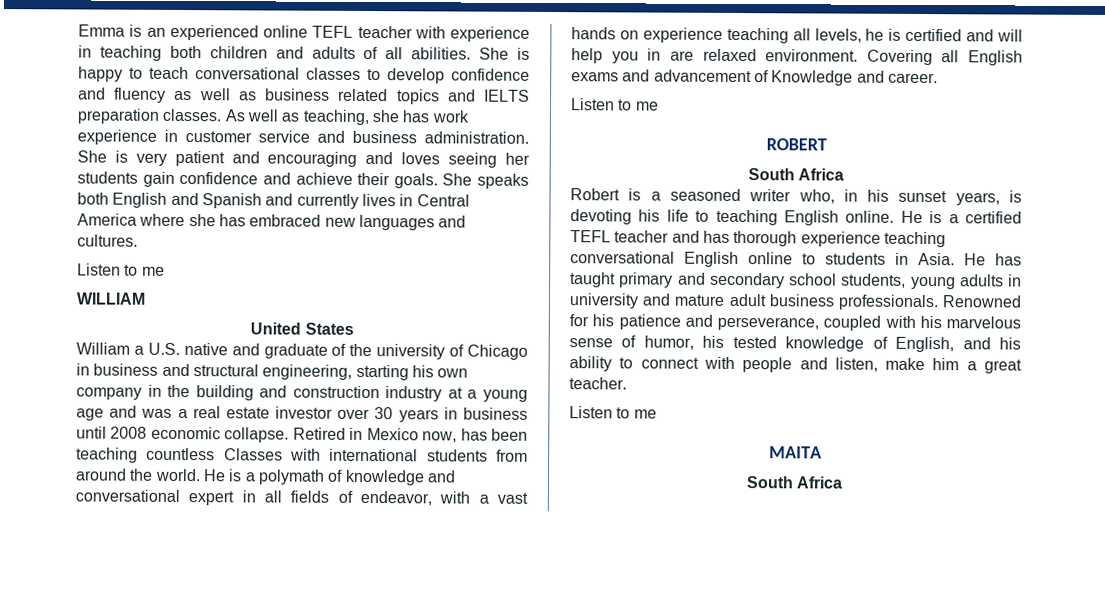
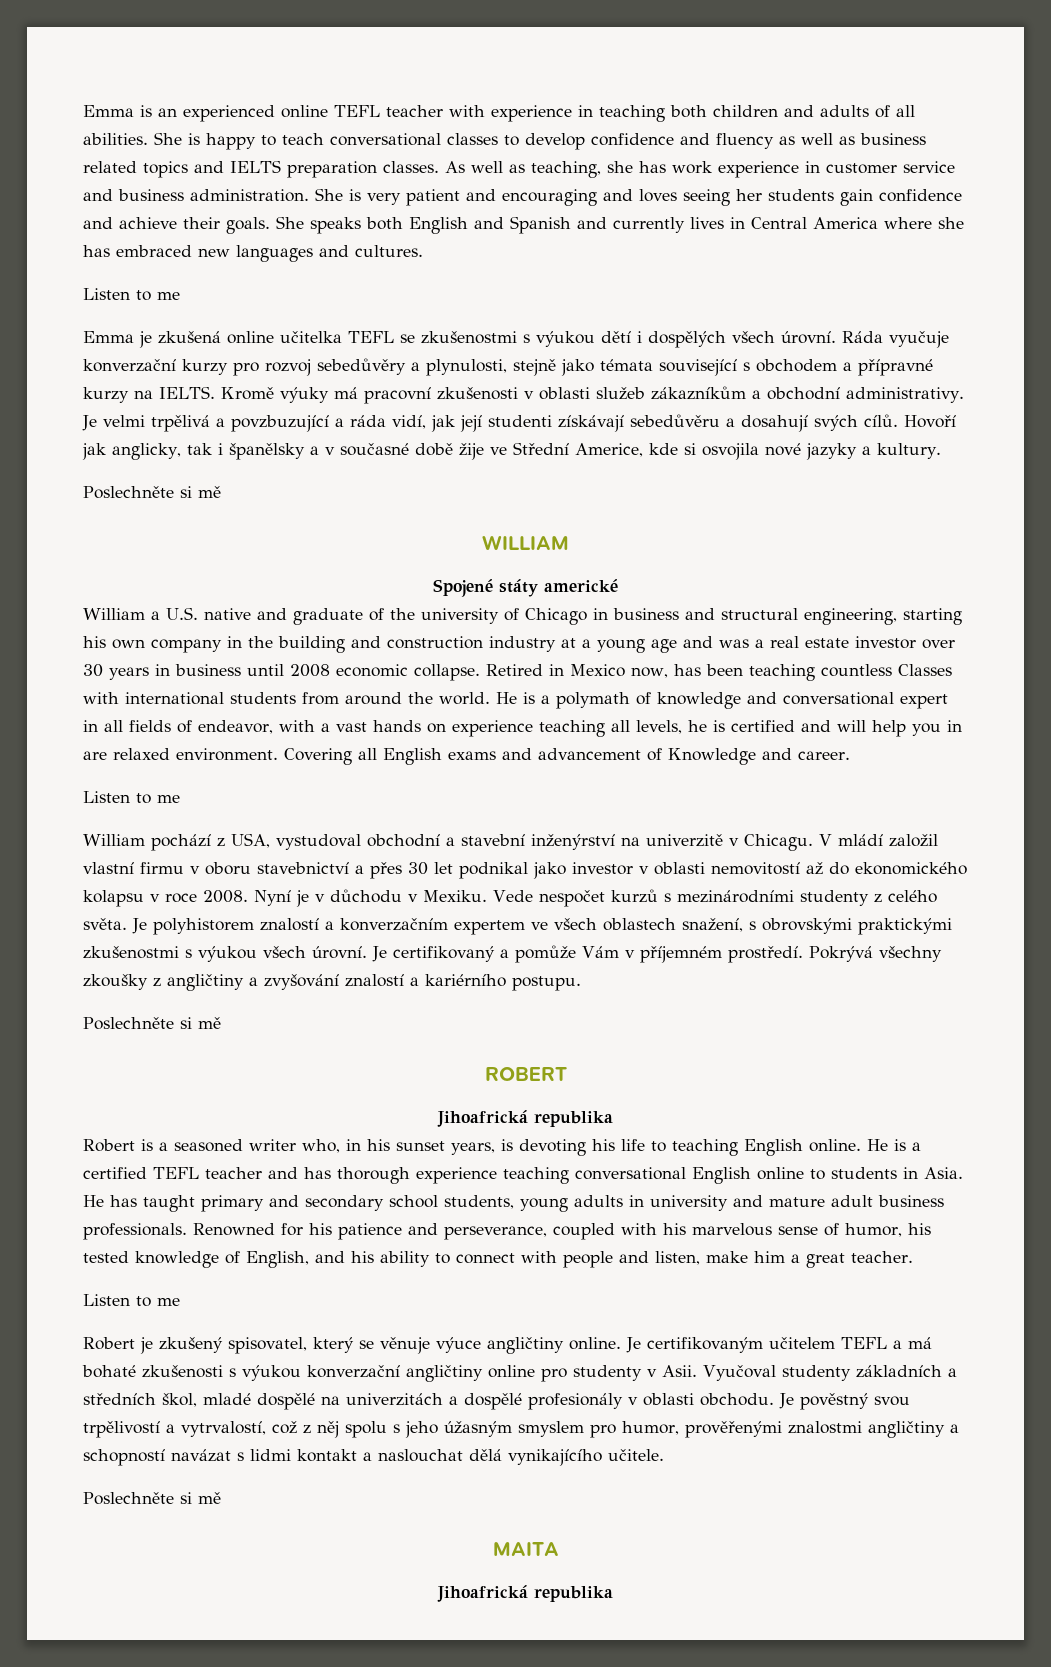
[76,292,146,305] [250,322,354,335] WILLIAM // United States -> [83,331,949,348] [83,358,933,376] [83,386,964,404] [82,414,956,432] [82,442,941,460] [83,486,221,499] [482,535,569,550] [433,579,618,597] Emma je zkušená online učitelka TEFL se zkušenostmi s výukou dětí i dospělých všech úrovní. Ráda vyučuje konverzační kurzy pro rozvoj sebedůvěry a plynulosti, stejně jako témata související s obchodem a přípravné kurzy na IELTS. Kromě výuky má pracovní zkušenosti v oblasti služeb zákazníkům a obchodní administrativy. Je velmi trpělivá a povzbuzující a ráda vidí, jak její studenti získávají sebedůvěru a dosahují svých cílů. Hovoří jak anglicky, tak i španělsky a v současné době žije ve Střední Americe, kde si osvojila nové jazyky a kultury. // Poslechněte si mě // WILLIAM // Spojené státy americké
(659, 106) none -> [83,833,938,851] [83,862,967,879] [83,889,937,907] [83,918,952,935] [83,945,942,963] [83,974,581,991] [83,1017,221,1030] // William pochází z USA, vystudoval obchodní a stavební inženýrství na univerzitě v Chicagu. V mládí založil vlastní firmu v oboru stavebnictví a přes 30 let podnikal jako investor v oblasti nemovitostí až do ekonomického kolapsu v roce 2008. Nyní je v důchodu v Mexiku. Vede nespočet kurzů s mezinárodními studenty z celého světa. Je polyhistorem znalostí a konverzačním expertem ve všech oblastech snažení, s obrovskými praktickými zkušenostmi s výukou všech úrovní. Je certifikovaný a pomůže Vám v příjemném prostředí. Pokrývá všechny zkoušky z angličtiny a zvyšování znalostí a kariérního postupu. // Poslechněte si mě
[747,168,845,181] South Africa -> [437,1110,613,1127] Jihoafrická republika
(657, 414) none -> [83,1337,932,1354] [82,1365,957,1382] [83,1393,910,1410] [83,1421,959,1438] [83,1449,664,1466] [83,1492,221,1505] // Robert je zkušený spisovatel, který se věnuje výuce angličtiny online. Je certifikovaným učitelem TEFL a má bohaté zkušenosti s výukou konverzační angličtiny online pro studenty v Asii. Vyučoval studenty základních a středních škol, mladé dospělé na univerzitách a dospělé profesionály v oblasti obchodu. Je pověstný svou trpělivostí a vytrvalostí, což z něj spolu s jeho úžasným smyslem pro humor, prověřenými znalostmi angličtiny a schopností navázat s lidmi kontakt a naslouchat dělá vynikajícího učitele. // Poslechněte si mě
[745,476,844,489] South Africa -> [437,1585,613,1602] Jihoafrická republika

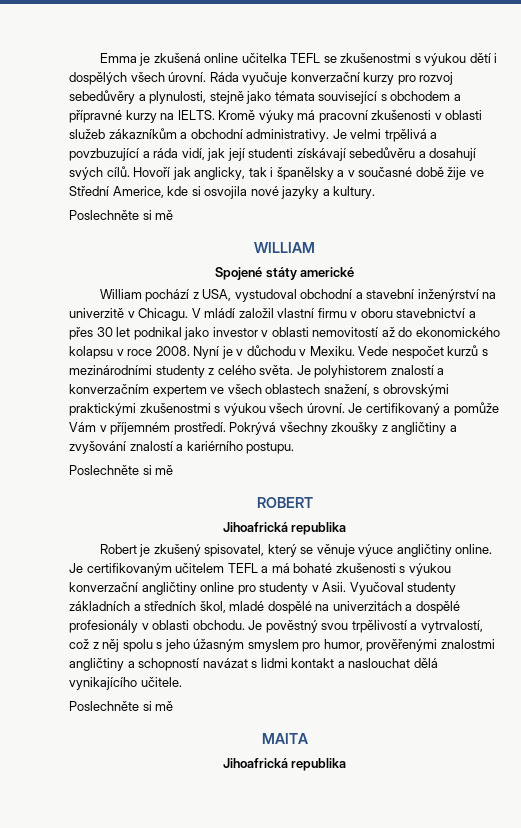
[83,105,915,122] [83,132,926,150] [83,160,955,178] [83,188,962,206] [83,216,964,234] [83,245,423,262] [83,288,180,301] [83,331,134,343] Emma is an experienced online TEFL teacher with experience in teaching both children and adults of all abilities. She is happy to teach conversational classes to develop confidence and fluency as well as business related topics and IELTS preparation classes. As well as teaching, she has work experience in customer service and business administration. She is very patient and encouraging and loves seeing her students gain confidence and achieve their goals. She speaks both English and Spanish and currently lives in Central America where she has embraced new languages and cultures. // Listen to me // Emma -> [99,53,137,63] Emma
[83,607,962,625] [83,636,955,653] [83,664,952,681] [83,692,948,709] [83,720,962,737] [83,748,850,765] [83,791,180,804] // William a U.S. native and graduate of the university of Chicago in business and structural engineering, starting his own company in the building and construction industry at a young age and was a real estate investor over 30 years in business until 2008 economic collapse. Retired in Mexico now, has been teaching countless Classes with international students from around the world. He is a polymath of knowledge and conversational expert in all fields of endeavor, with a vast hands on experience teaching all levels, he is certified and will help you in are relaxed environment. Covering all English exams and advancement of Knowledge and career. // Listen to me -> (355, 272) none
[83,1139,921,1156] [83,1167,963,1184] [83,1195,944,1212] [83,1223,931,1240] [83,1251,913,1268] [83,1294,180,1307] // Robert is a seasoned writer who, in his sunset years, is devoting his life to teaching English online. He is a certified TEFL teacher and has thorough experience teaching conversational English online to students in Asia. He has taught primary and secondary school students, young adults in university and mature adult business professionals. Renowned for his patience and perseverance, coupled with his marvelous sense of humor, his tested knowledge of English, and his ability to connect with people and listen, make him a great teacher. // Listen to me -> (347, 528) none

